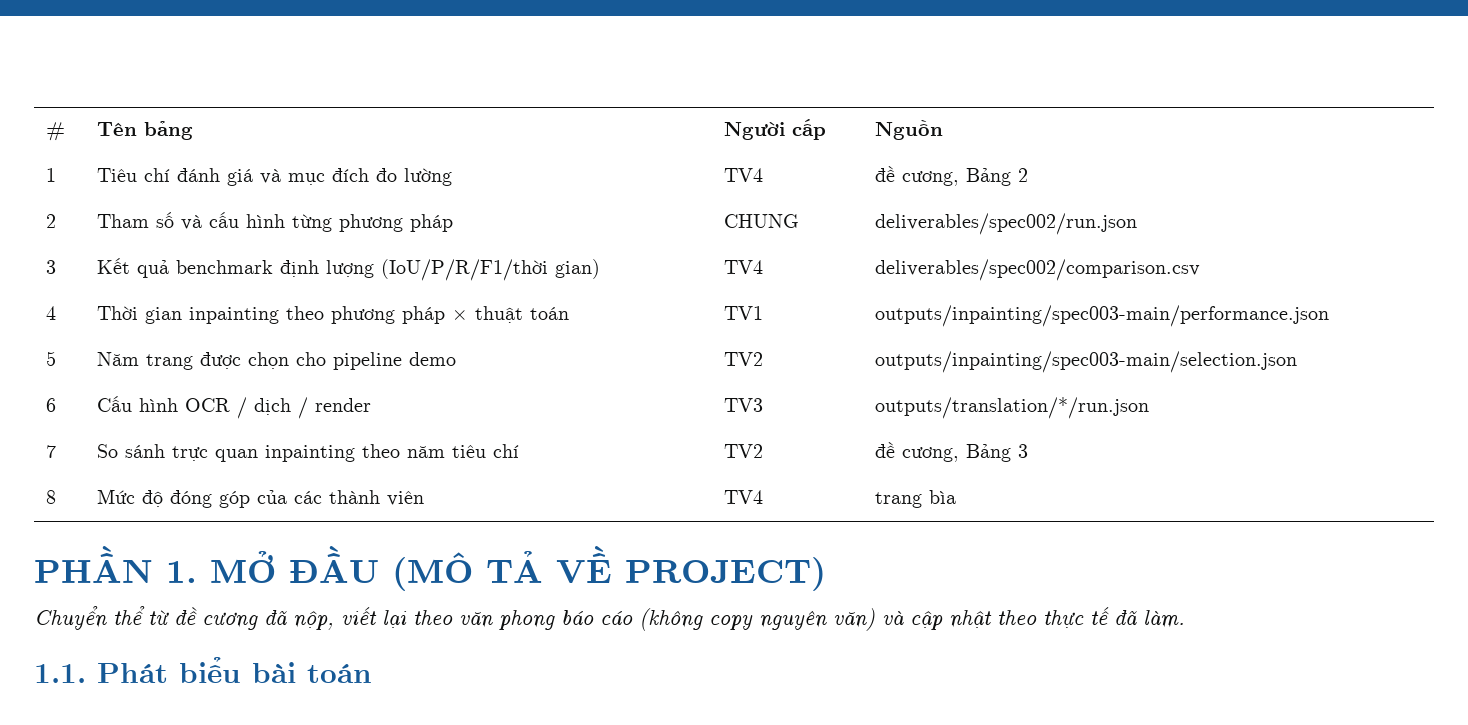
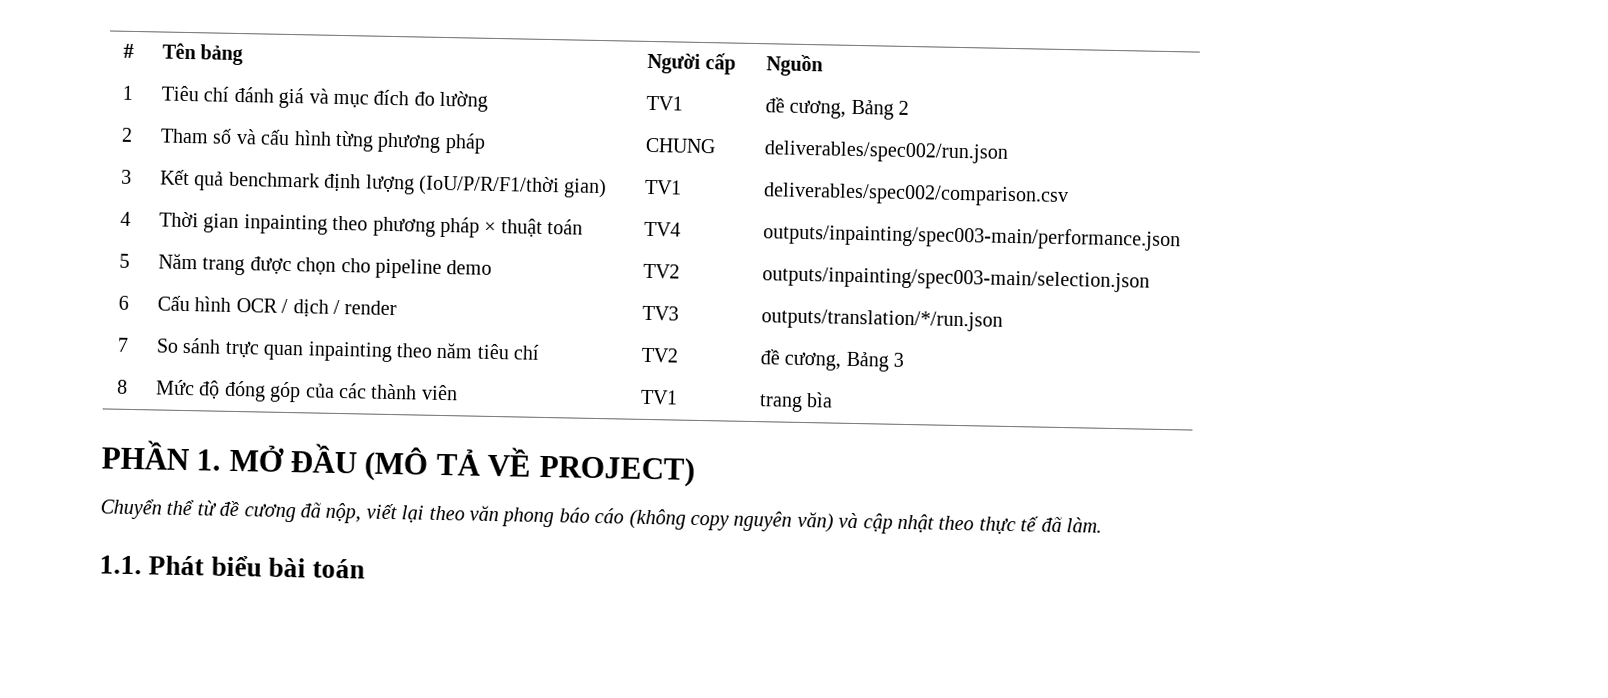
[723,168,763,182] TV4 -> [646,95,684,111] TV1
[723,260,763,274] TV4 -> [644,179,683,195] TV1
[723,306,763,320] TV1 -> [644,221,682,237] TV4
[723,490,763,504] TV4 -> [640,389,679,405] TV1

